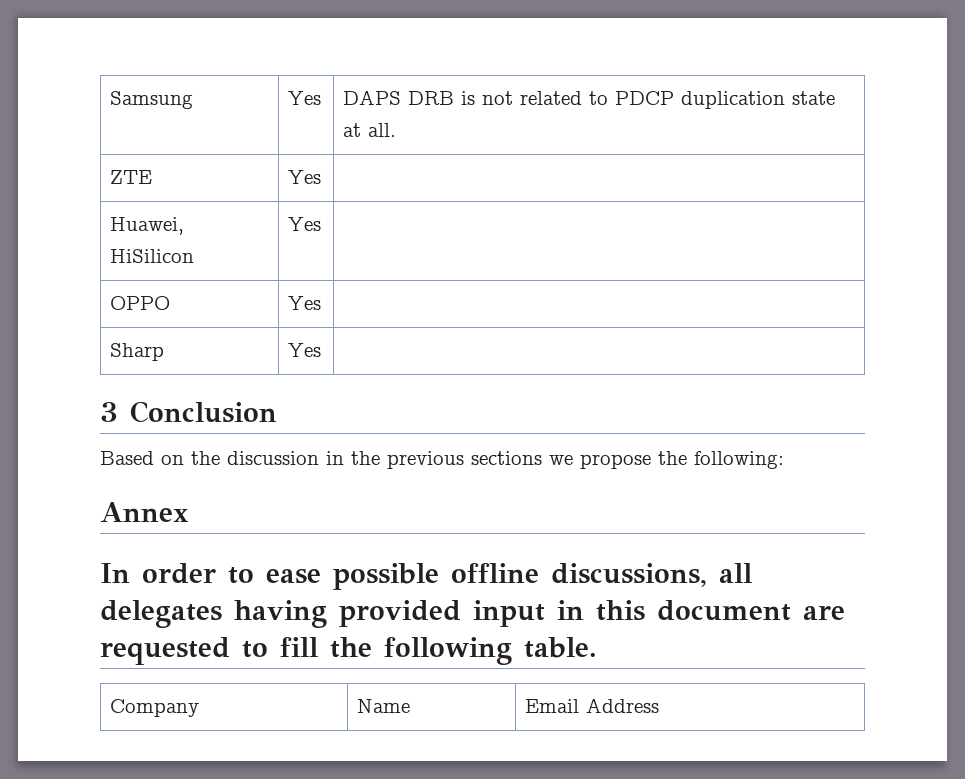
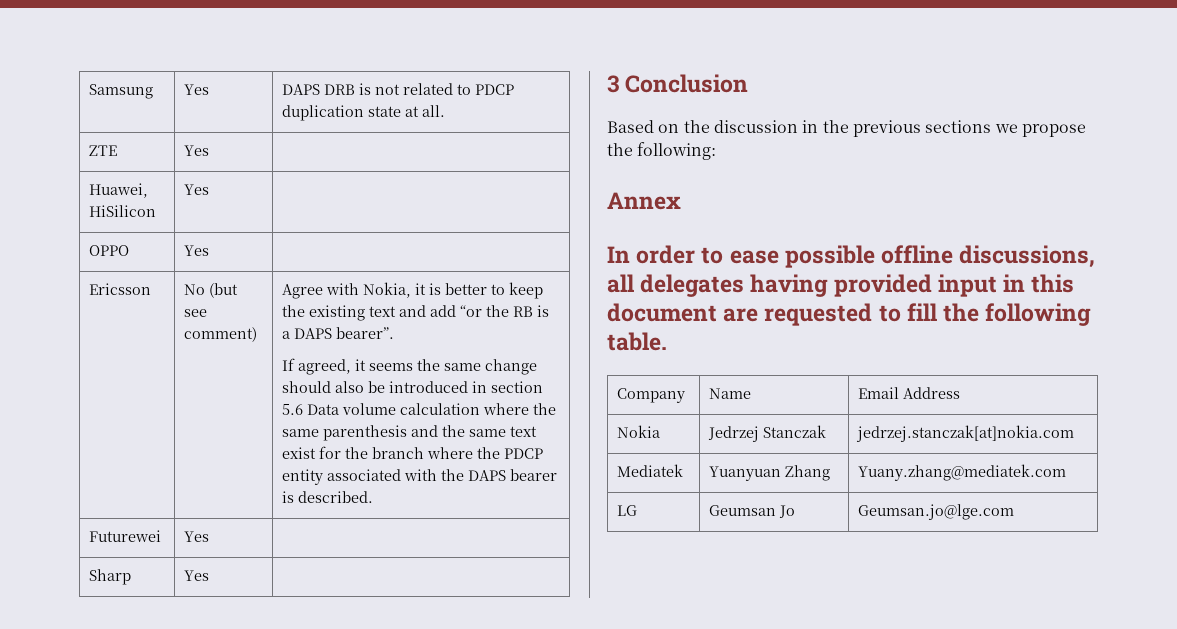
(322, 303) none -> [88,283,151,295] [183,283,238,298] [183,309,207,317] [183,327,257,342] [281,282,543,299] [281,305,549,321] [281,327,394,339] [281,358,537,375] [281,381,543,393] [281,403,556,415] [281,425,537,441] [281,446,543,459] [281,469,557,485] [281,491,373,503] [88,530,161,542] [183,531,209,542] // Ericsson | No (but see comment) | Agree with Nokia, it is better to keep the existing text and add “or the RB is a DAPS bearer”. // If agreed, it seems the same change should also be introduced in section 5.6 Data volume calculation where the same parenthesis and the same text exist for the branch where the PDCP entity associated with the DAPS bearer is described. // Futurewei | Yes |
(660, 705) none -> [616,425,660,438] [707,425,826,442] [855,425,1074,442] [616,464,683,477] [708,465,830,481] [857,464,1066,481] [616,505,637,516] [708,505,795,518] [857,504,1014,520] // Nokia | Jedrzej Stanczak | jedrzej.stanczak[at]nokia.com // Mediatek | Yuanyuan Zhang | Yuany.zhang@mediatek.com // LG | Geumsan Jo | Geumsan.jo@lge.com

